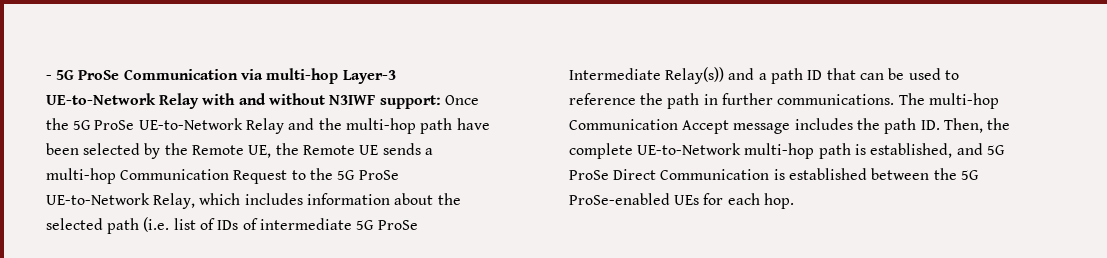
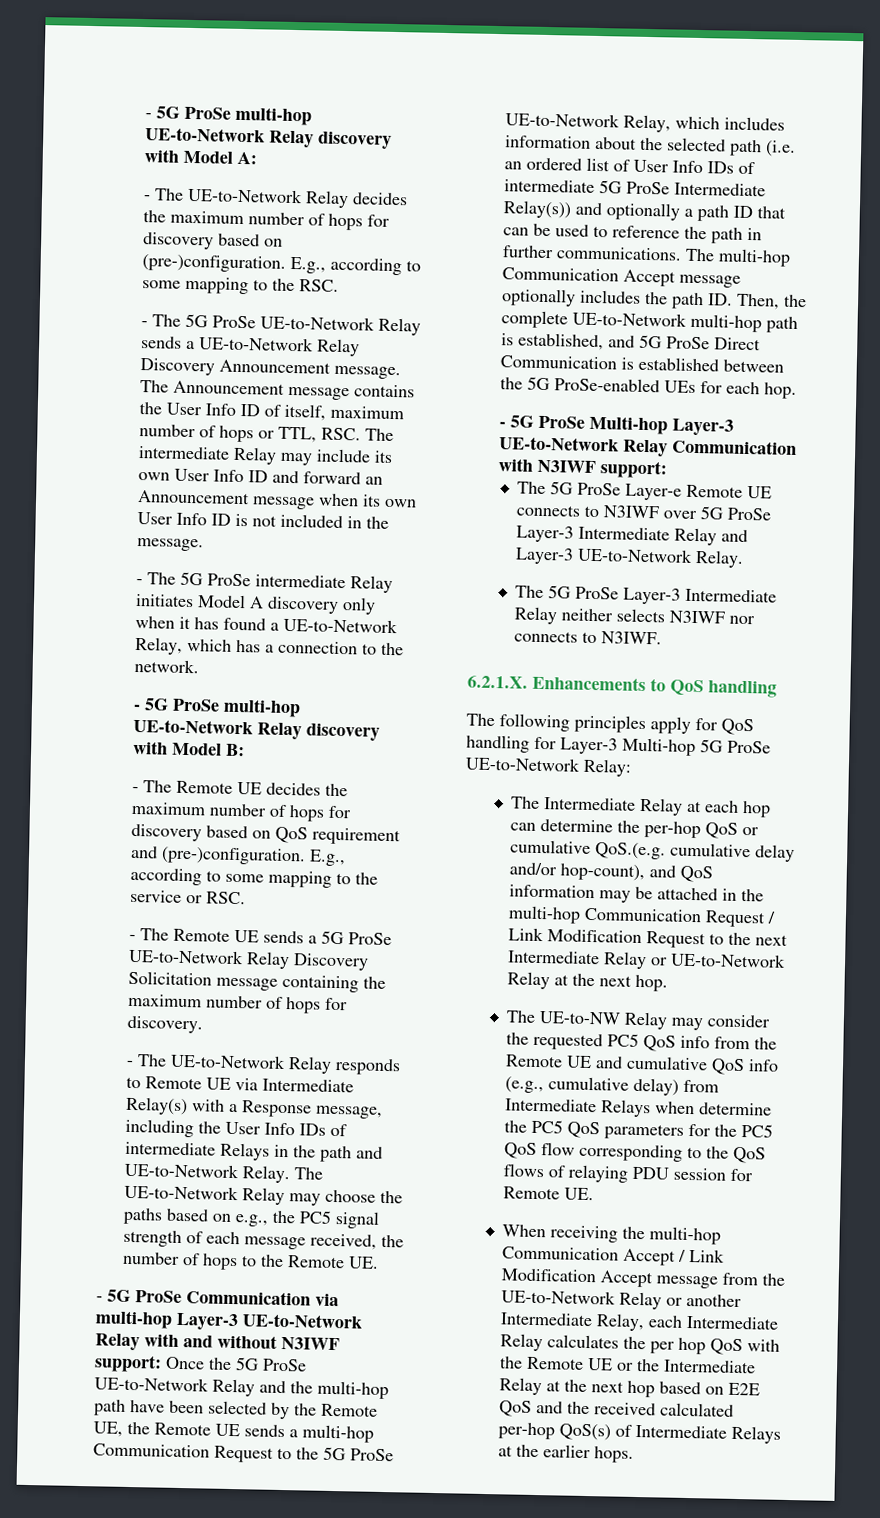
[45,70,120,80] - 5G ProSe -> [145,106,313,126] [145,127,393,149] [144,149,258,165] [143,187,409,209] [143,210,391,231] [143,232,284,250] [142,254,422,276] [142,276,340,295] [141,313,422,336] [141,336,361,357] [140,358,402,380] [140,380,416,401] [139,402,405,421] [139,424,395,443] [138,446,394,466] [138,468,384,485] [138,489,418,510] [137,511,390,529] [137,537,205,552] [136,571,394,594] [135,593,377,615] [135,615,399,634] [135,636,405,656] [134,658,200,674] [133,698,302,718] [133,718,381,741] [133,740,246,757] [132,780,349,797] [131,801,353,822] [131,823,402,846] [130,845,347,867] [130,867,379,888] [130,889,247,905] [129,928,393,946] [128,948,370,971] [128,970,387,993] [128,993,349,1014] [127,1015,204,1034] [126,1053,402,1076] [126,1076,355,1093] [125,1096,384,1119] [125,1118,348,1138] [125,1141,384,1163] [124,1162,324,1184] [124,1184,404,1206] [123,1207,381,1229] [123,1229,405,1250] [122,1251,380,1271] [95,1289,182,1304] - 5G ProSe multi-hop UE-to-Network Relay discovery with Model A: // - The UE-to-Network Relay decides the maximum number of hops for discovery based on (pre-)configuration. E.g., according to some mapping to the RSC. // - The 5G ProSe UE-to-Network Relay sends a UE-to-Network Relay Discovery Announcement message. The Announcement message contains the User Info ID of itself, maximum number of hops or TTL, RSC. The intermediate Relay may include its own User Info ID and forward an Announcement message when its own User Info ID is not included in the message. // - The 5G ProSe intermediate Relay initiates Model A discovery only when it has found a UE-to-Network Relay, which has a connection to the network. // - 5G ProSe multi-hop UE-to-Network Relay discovery with Model B: // - The Remote UE decides the maximum number of hops for discovery based on QoS requirement and (pre-)configuration. E.g., according to some mapping to the service or RSC. // - The Remote UE sends a 5G ProSe UE-to-Network Relay Discovery Solicitation message containing the maximum number of hops for discovery. // - The UE-to-Network Relay responds to Remote UE via Intermediate Relay(s) with a Response message, including the User Info IDs of intermediate Relays in the path and UE-to-Network Relay. The UE-to-Network Relay may choose the paths based on e.g., the PC5 signal strength of each message received, the number of hops to the Remote UE. // - 5G ProSe
[173,218,216,230] list of -> [503,157,703,174] an ordered list of User Info
(755, 74) none -> [605,202,680,221] optionally
(791, 128) none -> [500,288,576,307] optionally
(795, 201) none -> [498,415,734,436] [498,436,797,457] [497,458,667,479] [517,481,773,501] [516,504,773,521] [516,525,749,546] [515,547,745,568] [515,585,778,605] [514,606,756,625] [514,630,663,645] [467,675,777,698] [466,713,754,736] [466,734,771,757] [465,756,632,777] [511,796,772,818] [510,819,760,839] [510,839,796,863] [509,862,714,883] [509,884,765,903] [508,905,777,928] [508,927,789,949] [508,950,787,970] [507,971,669,992] [506,1010,772,1031] [506,1032,778,1052] [505,1054,780,1076] [505,1076,720,1096] [505,1098,773,1118] [504,1119,774,1140] [504,1142,767,1164] [503,1163,754,1183] [503,1186,595,1201] [502,1224,722,1245] [502,1246,726,1266] [501,1268,786,1289] [501,1289,743,1310] [500,1312,780,1332] [500,1333,781,1356] [499,1356,757,1374] [499,1377,761,1398] [499,1400,735,1417] [498,1422,782,1444] [498,1444,635,1463] // - 5G ProSe Multi-hop Layer-3 UE-to-Network Relay Communication with N3IWF support: // The 5G ProSe Layer-e Remote UE connects to N3IWF over 5G ProSe Layer-3 Intermediate Relay and Layer-3 UE-to-Network Relay. // The 5G ProSe Layer-3 Intermediate Relay neither selects N3IWF nor connects to N3IWF. // 6.2.1.X. Enhancements to QoS handling // The following principles apply for QoS handling for Layer-3 Multi-hop 5G ProSe UE-to-Network Relay: // The Intermediate Relay at each hop can determine the per-hop QoS or cumulative QoS.(e.g. cumulative delay and/or hop-count), and QoS information may be attached in the multi-hop Communication Request / Link Modification Request to the next Intermediate Relay or UE-to-Network Relay at the next hop. // The UE-to-NW Relay may consider the requested PC5 QoS info from the Remote UE and cumulative QoS info (e.g., cumulative delay) from Intermediate Relays when determine the PC5 QoS parameters for the PC5 QoS flow corresponding to the QoS flows of relaying PDU session for Remote UE. // When receiving the multi-hop Communication Accept / Link Modification Accept message from the UE-to-Network Relay or another Intermediate Relay, each Intermediate Relay calculates the per hop QoS with the Remote UE or the Intermediate Relay at the next hop based on E2E QoS and the received calculated per-hop QoS(s) of Intermediate Relays at the earlier hops.

